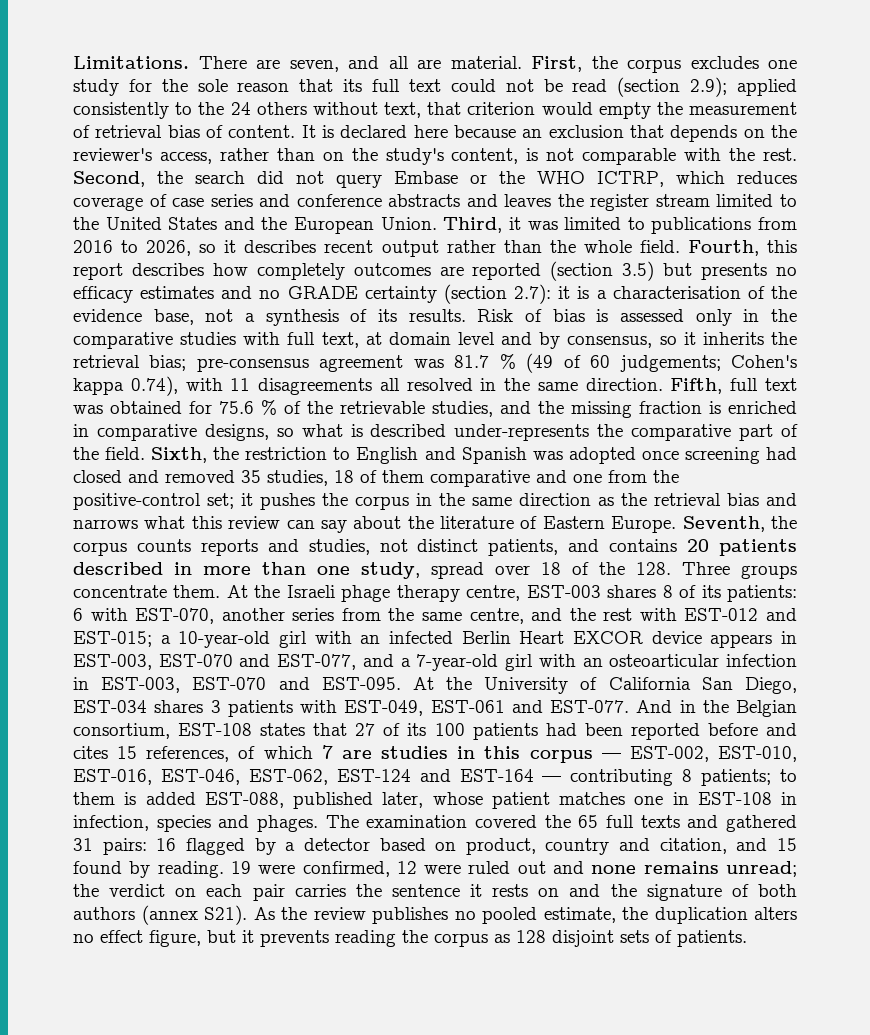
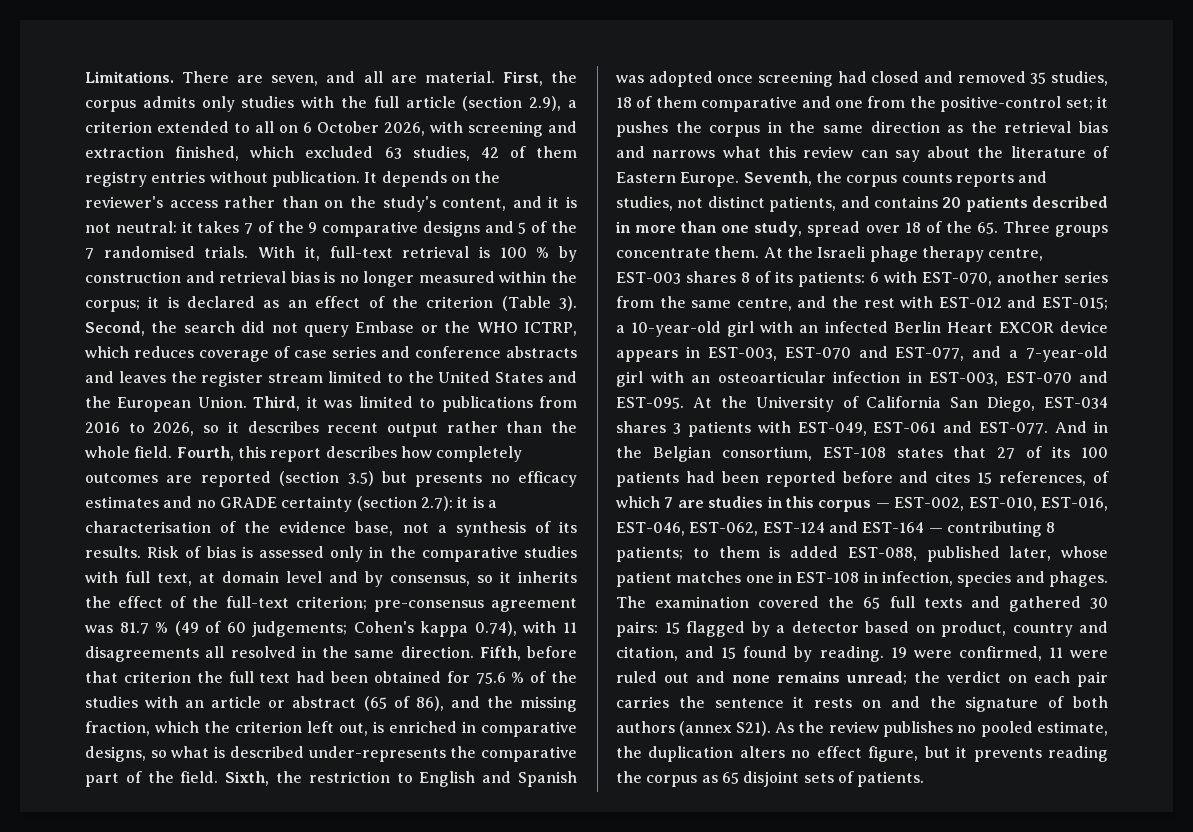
[690,56,797,69] [73,77,798,97] [73,102,797,119] [73,125,664,138] excludes one study for the sole reason that its full text could not be read (section 2.9); applied consistently to the 24 others without text, that criterion would empty the measurement of retrieval bias of content. It is declared here because an exclusion that -> [142,96,578,112] [85,121,577,137] [85,146,577,161] [85,171,378,187] admits only studies with the full article (section 2.9), a criterion extended to all on 6 October 2026, with screening and extraction finished, which excluded 63 studies, 42 of them registry entries without publication. It
[159,152,212,164] access, -> [169,200,218,208] access
[526,148,797,165] is not comparable with the rest. -> [512,196,578,208] [85,221,577,237] [85,246,577,262] [85,271,577,287] [85,296,577,312] and it is not neutral: it takes 7 of the 9 comparative designs and 5 of the 7 randomised trials. With it, full-text retrieval is 100 % by construction and retrieval bias is no longer measured within the corpus; it is declared as an effect of the criterion (Table 3).
[73,355,187,371] retrieval bias; -> [118,596,367,610] effect of the full-text criterion;
[730,378,797,391] [73,405,103,414] full text was -> [527,646,577,658] [85,671,369,683] before that criterion the full text had been
[340,401,702,418] retrievable studies, and the missing fraction -> [85,696,578,712] [85,721,368,736] studies with an article or abstract (65 of 86), and the missing fraction, which the criterion left out,
[636,562,671,575] 128. -> [976,222,998,234] 65.
[73,838,177,855] 31 pairs: 16 -> [1090,597,1108,609] [616,621,680,637] 30 pairs: 15
[396,861,417,874] 12 -> [1048,647,1063,658] 11
[516,930,546,943] 128 -> [721,772,739,784] 65

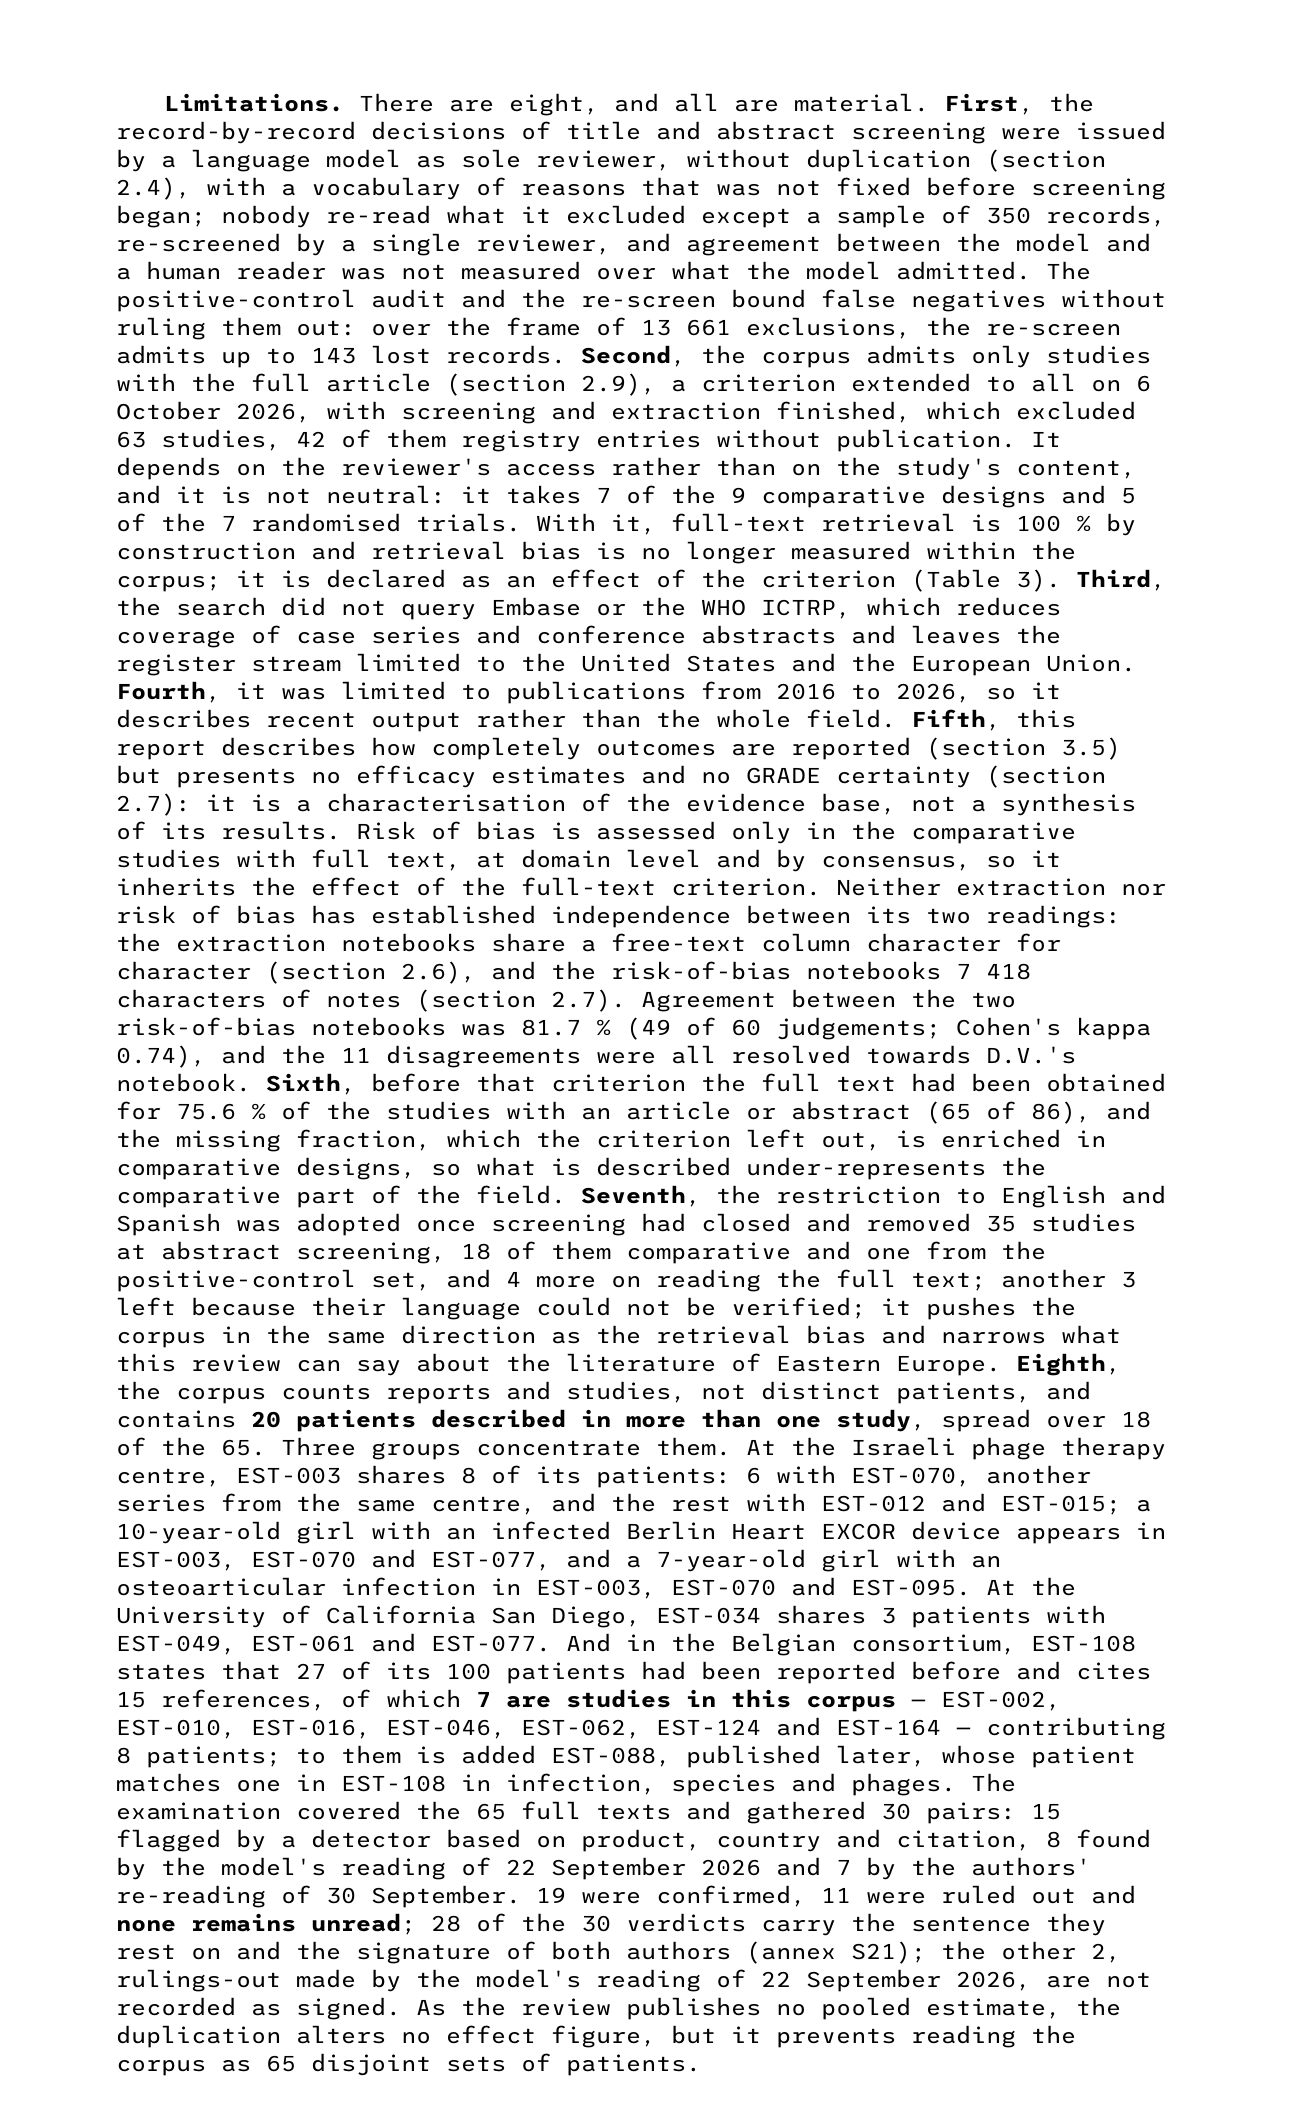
[271,75,319,86] seven, -> [509,93,600,116] eight,
(577, 77) none -> [116,121,1166,144] [116,149,1106,172] [116,177,1166,200] [116,205,1166,228] [116,233,1151,256] [116,261,1091,280] [116,289,1166,312] [116,317,1121,340] [116,345,746,368] record-by-record decisions of title and abstract screening were issued by a language model as sole reviewer, without duplication (section 2.4), with a vocabulary of reasons that was not fixed before screening began; nobody re-read what it excluded except a sample of 350 records, re-screened by a single reviewer, and agreement between the model and a human reader was not measured over what the model admitted. The positive-control audit and the re-screen bound false negatives without ruling them out: over the frame of 13 661 exclusions, the re-screen admits up to 143 lost records. Second, the
[85,321,145,336] Second, -> [1076,569,1166,591] Third,
[253,396,301,411] Third, -> [116,681,221,703] Fourth,
[176,446,234,461] Fourth, -> [911,709,1001,731] Fifth,
[295,596,577,612] criterion; pre-consensus agreement -> [671,877,1166,896] [116,905,1121,928] [116,933,1061,952] [116,961,1031,984] [116,989,1016,1012] [116,1017,446,1036] criterion. Neither extraction nor risk of bias has established independence between its two readings: the extraction notebooks share a free-text column character for character (section 2.6), and the risk-of-bias notebooks 7 418 characters of notes (section 2.7). Agreement between the two risk-of-bias notebooks
[523,621,557,633] with -> [221,1045,326,1064] and the
(199, 654) none -> [596,1051,656,1064] were
[301,646,521,661] in the same direction. Fifth, -> [866,1045,1076,1064] [116,1073,356,1095] towards D.V.'s notebook. Sixth,
[225,771,270,786] Sixth, -> [581,1185,701,1207] Seventh,
[1051,71,1108,86] studies, -> [1031,1213,1136,1232] [116,1241,446,1264] studies at abstract screening,
[1065,98,1093,110] set; -> [371,1269,1136,1292] [116,1297,866,1320] set, and 4 more on reading the full text; another 3 left because their language could not be verified;
[743,171,812,186] Seventh, -> [1016,1353,1121,1376] Eighth,
[685,646,884,662] and 15 found by reading. -> [1046,1829,1151,1848] [116,1857,1091,1880] [116,1885,521,1908] 8 found by the model's reading of 22 September 2026 and 7 by the authors' re-reading of 30 September.
[914,671,1108,687] [616,696,853,708] the verdict on each pair carries the sentence it rests -> [431,1913,1106,1936] [116,1944,176,1960] 28 of the 30 verdicts carry the sentence they rest
[735,721,771,736] S21). -> [851,1941,1121,1964] [116,1969,1151,1992] [116,1997,401,2020] S21); the other 2, rulings-out made by the model's reading of 22 September 2026, are not recorded as signed.

